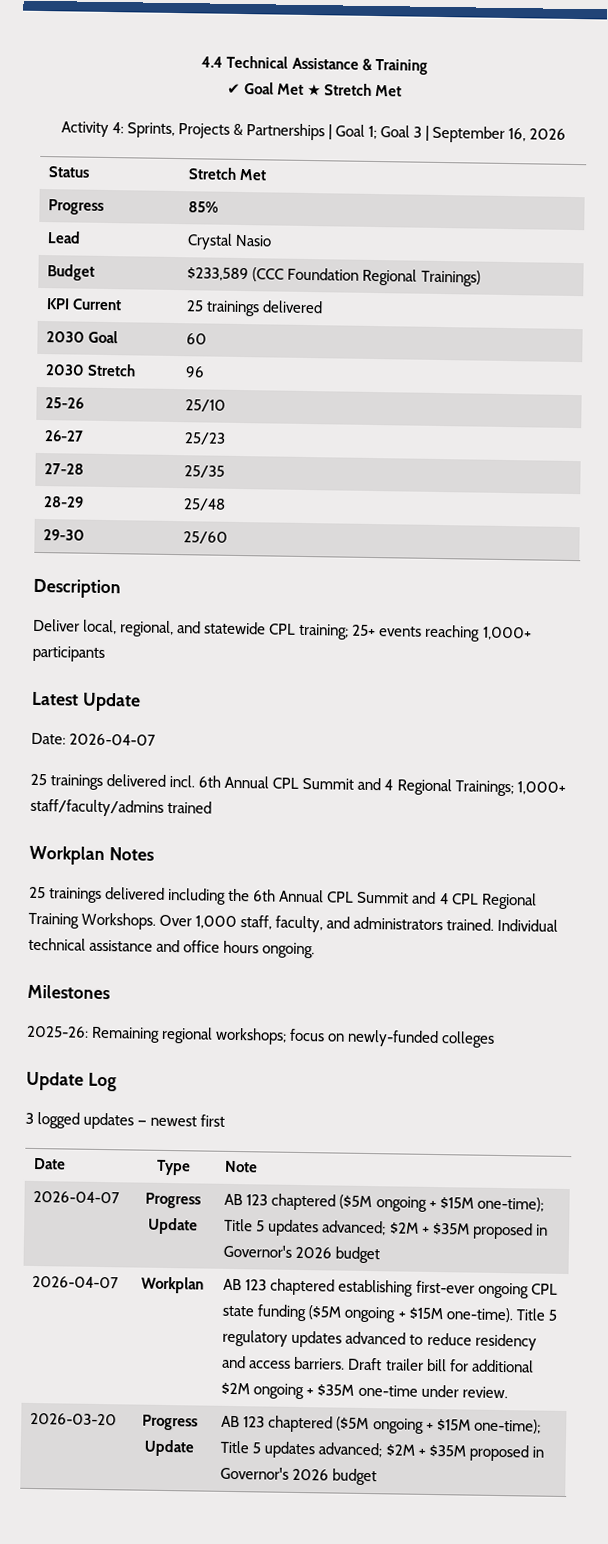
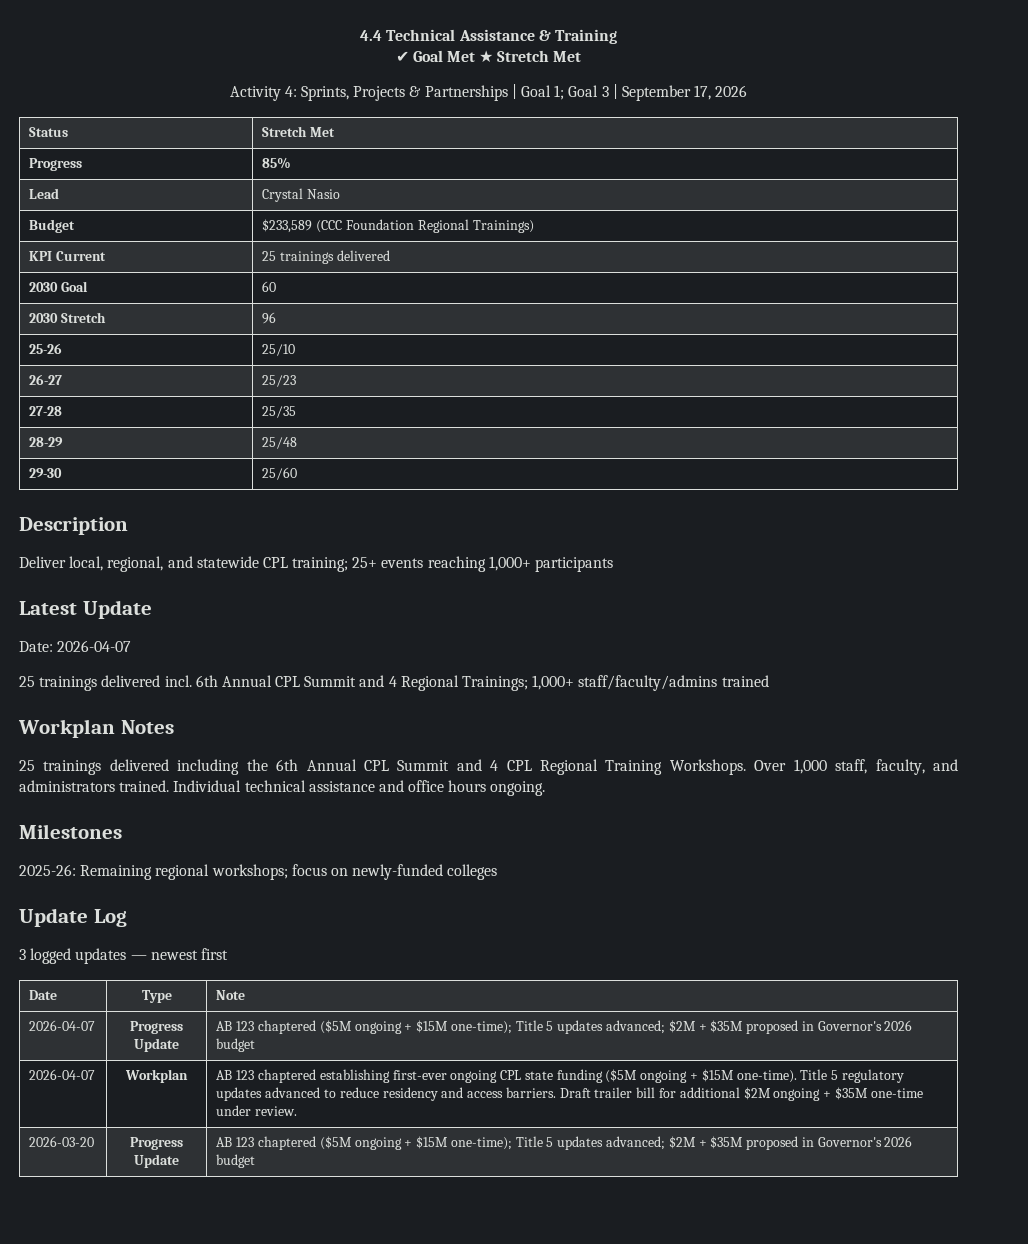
[508,127,527,142] 16, -> [694,85,712,100] 17,

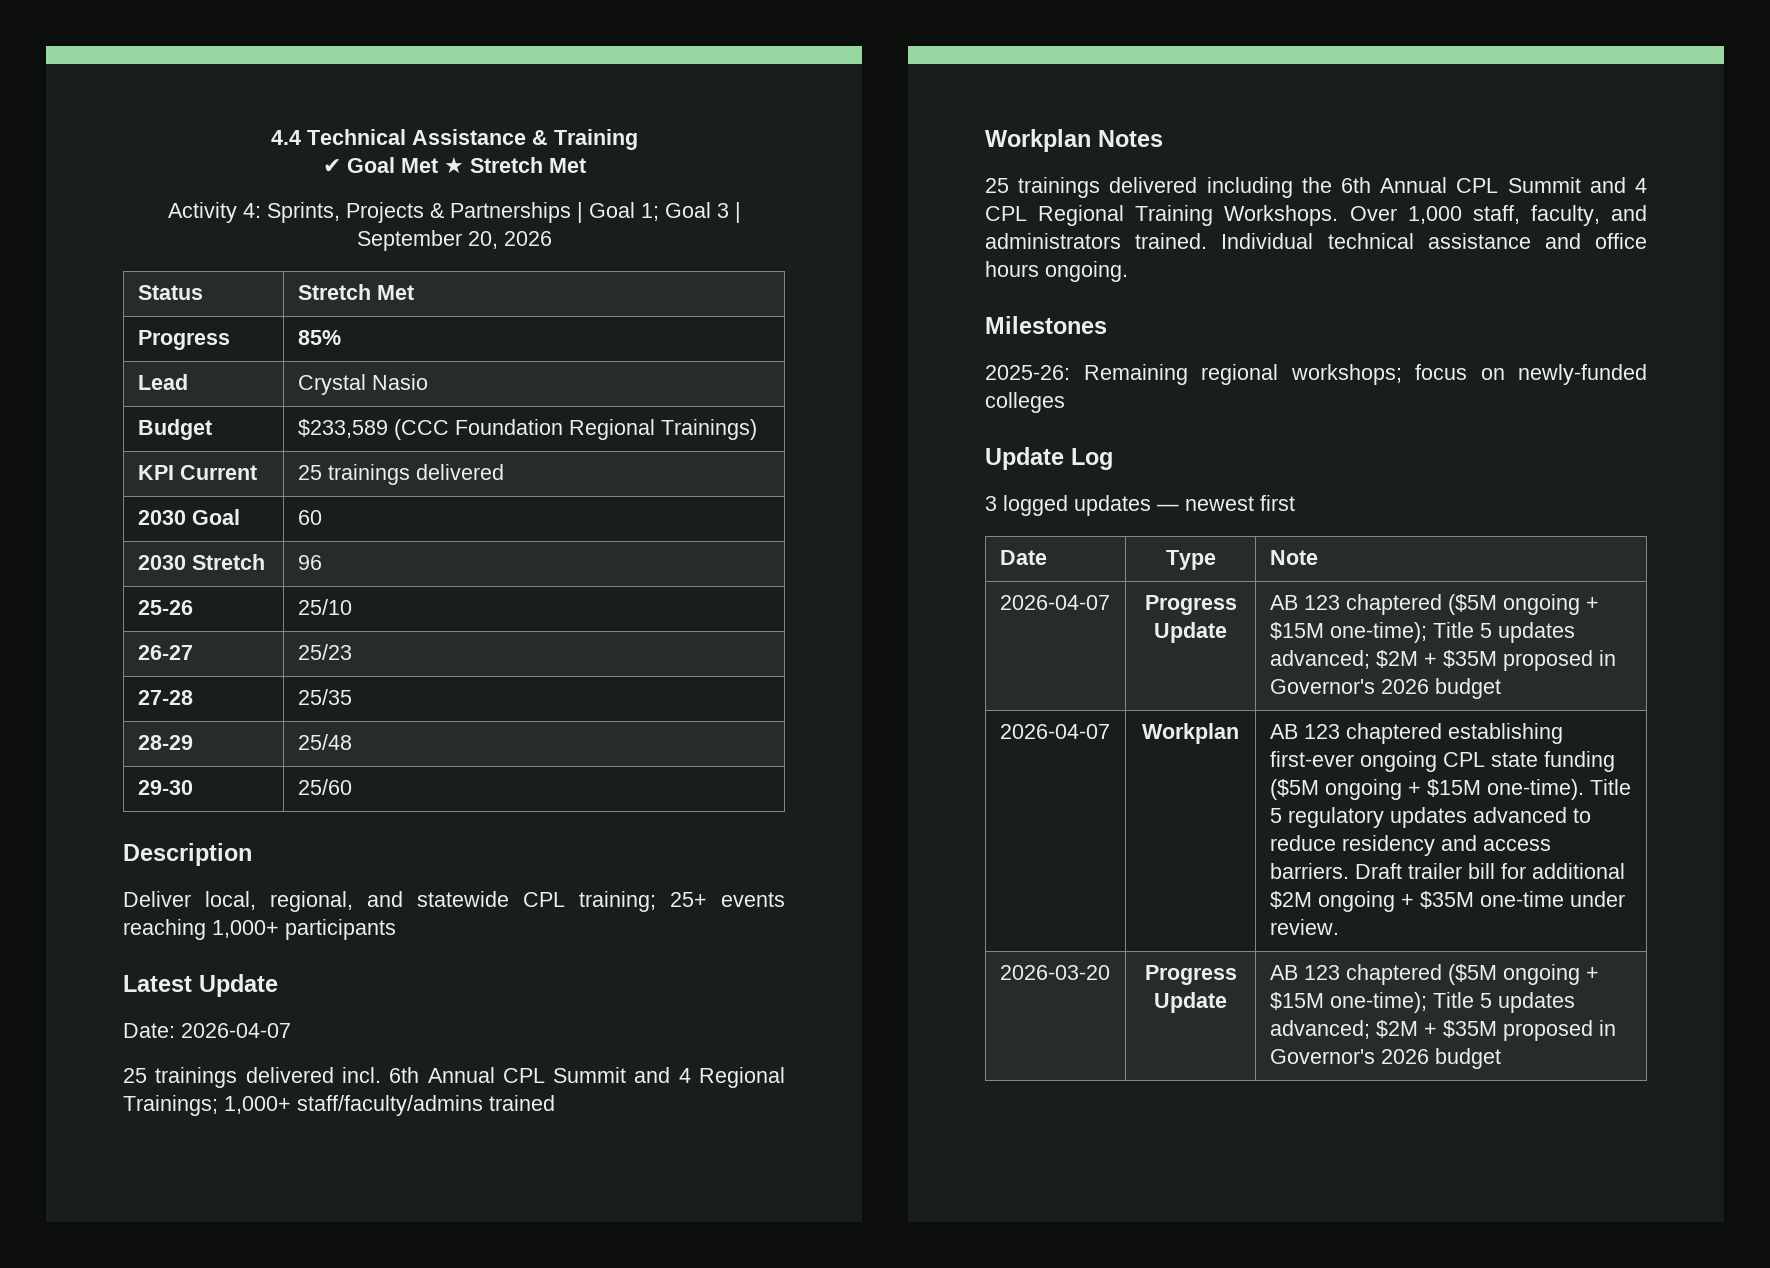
[694,85,712,100] 17, -> [467,231,498,249] 20,

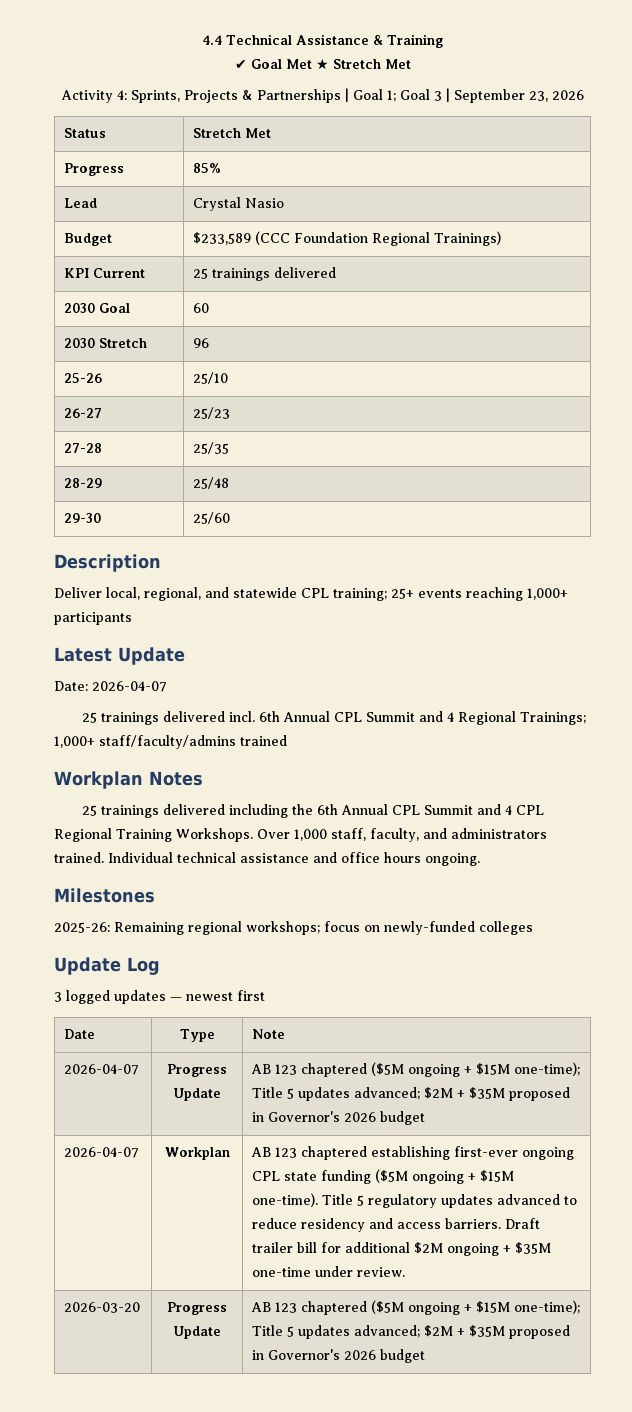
[467,231,498,249] 20, -> [528,91,548,102] 23,

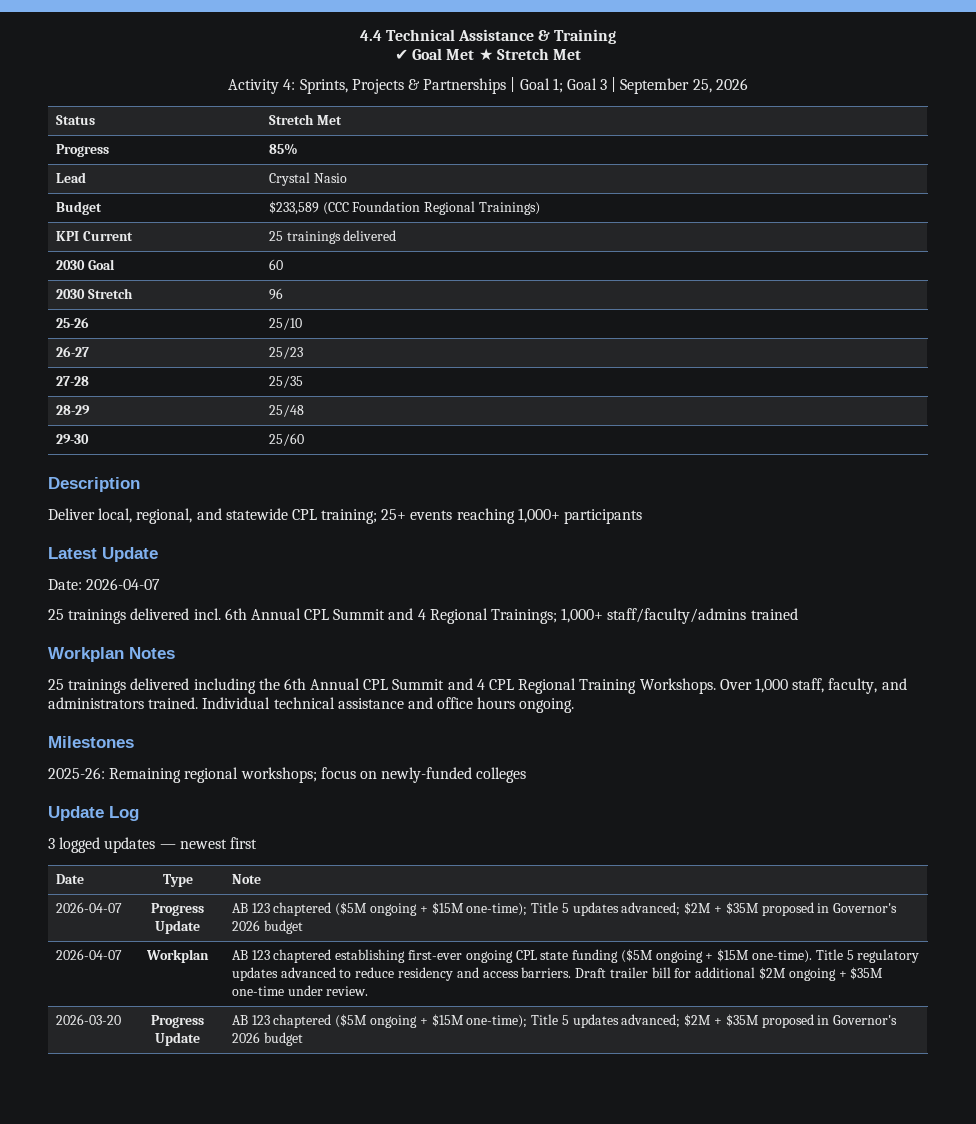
[528,91,548,102] 23, -> [692,79,712,93] 25,

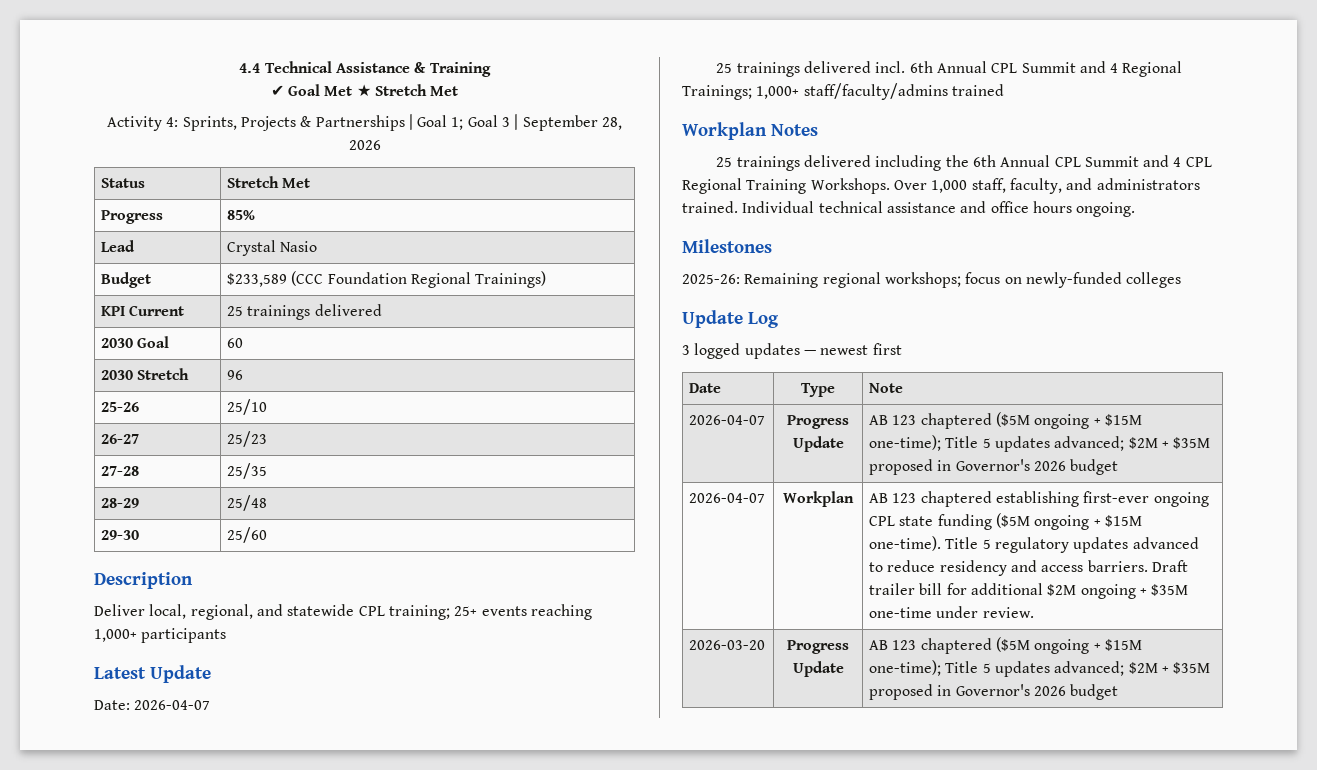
[692,79,712,93] 25, -> [602,117,623,130] 28,

